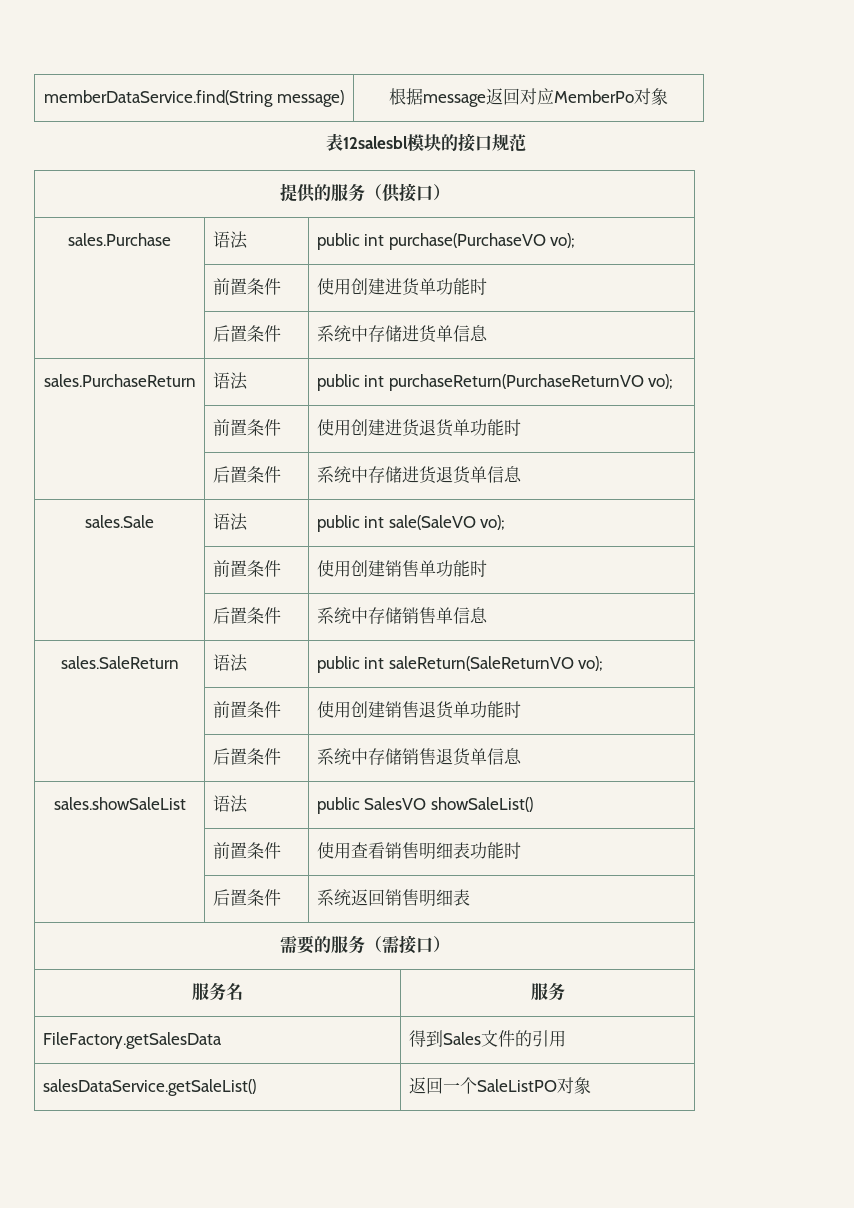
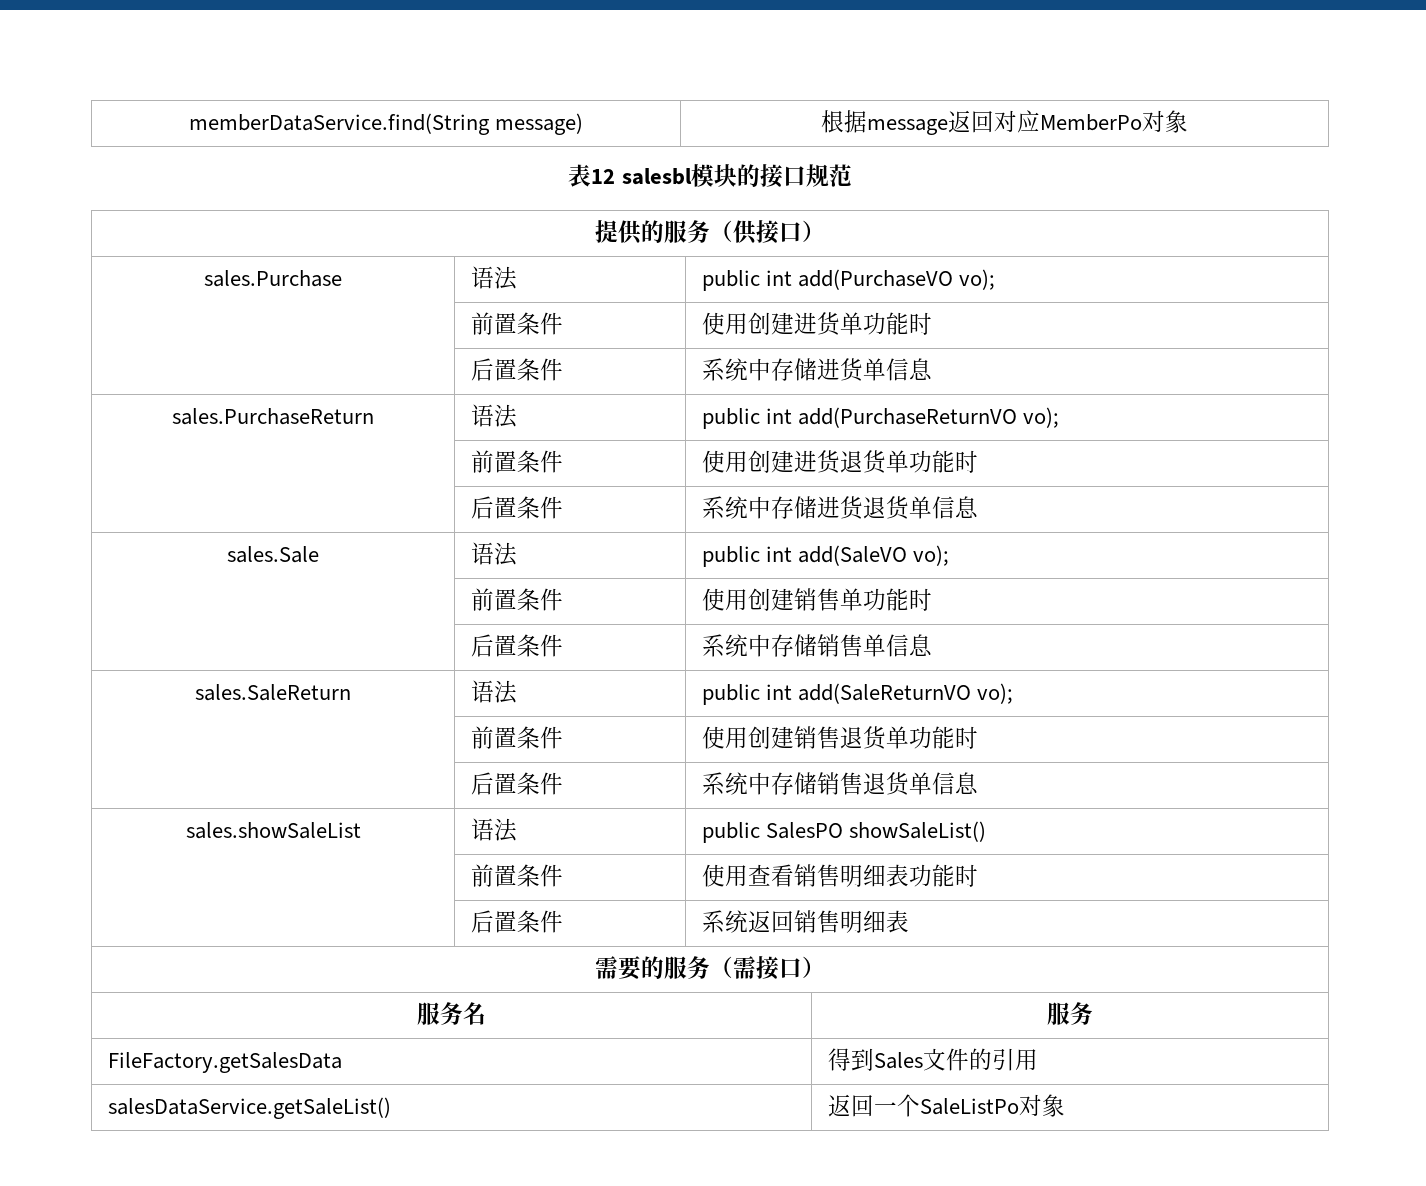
[342,136,408,149] 12salesbl -> [591,168,692,185] 12 salesbl
[388,233,546,250] purchase(PurchaseVO -> [797,269,953,290] add(PurchaseVO
[388,374,644,391] purchaseReturn(PurchaseReturnVO -> [797,407,1017,428] add(PurchaseReturnVO
[388,515,476,530] sale(SaleVO -> [797,545,907,566] add(SaleVO
[388,656,574,671] saleReturn(SaleReturnVO -> [797,683,971,704] add(SaleReturnVO
[364,797,427,810] SalesVO -> [765,822,843,839] SalesPO
[476,1079,557,1092] SaleListPO -> [919,1098,1019,1115] SaleListPo

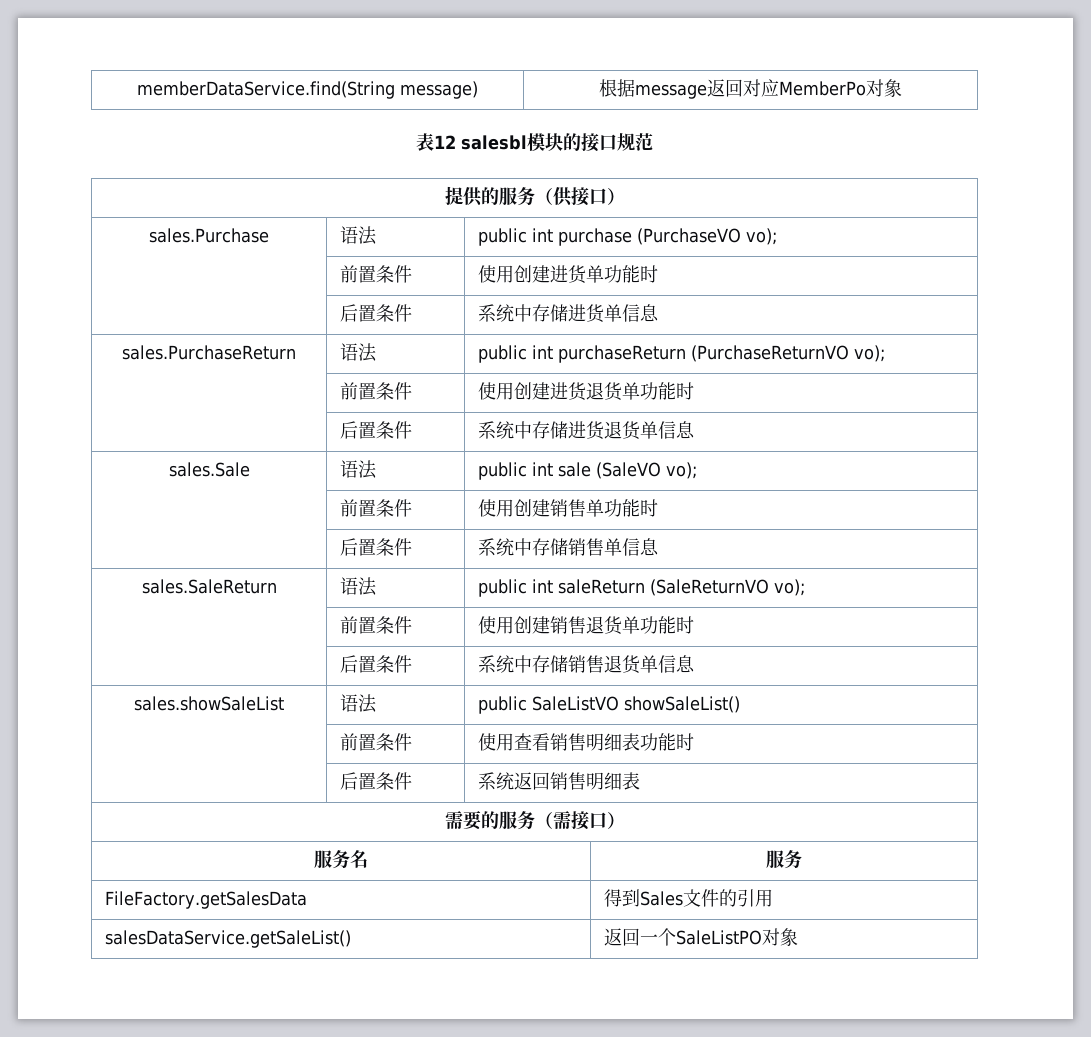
[797,269,953,290] add(PurchaseVO -> [557,228,741,246] purchase (PurchaseVO
[797,407,1017,428] add(PurchaseReturnVO -> [557,345,849,363] purchaseReturn (PurchaseReturnVO
[797,545,907,566] add(SaleVO -> [557,462,661,479] sale (SaleVO
[797,683,971,704] add(SaleReturnVO -> [557,579,769,596] saleReturn (SaleReturnVO
[765,822,843,839] SalesPO -> [531,696,619,711] SaleListVO
[919,1098,1019,1115] SaleListPo -> [675,930,762,945] SaleListPO

